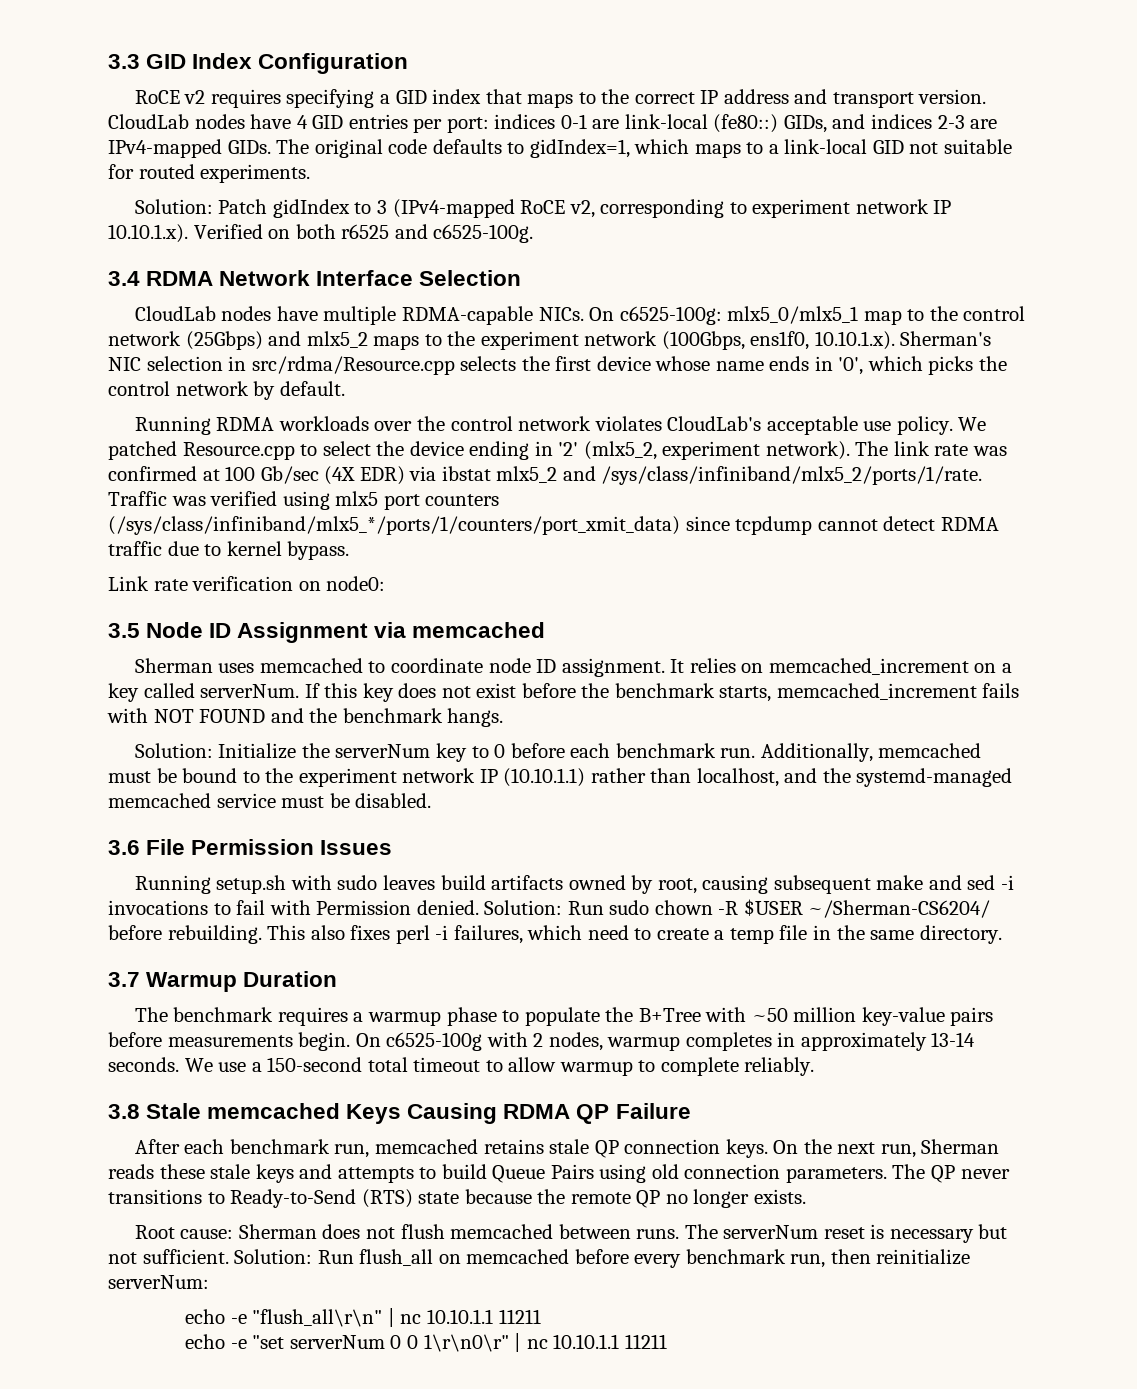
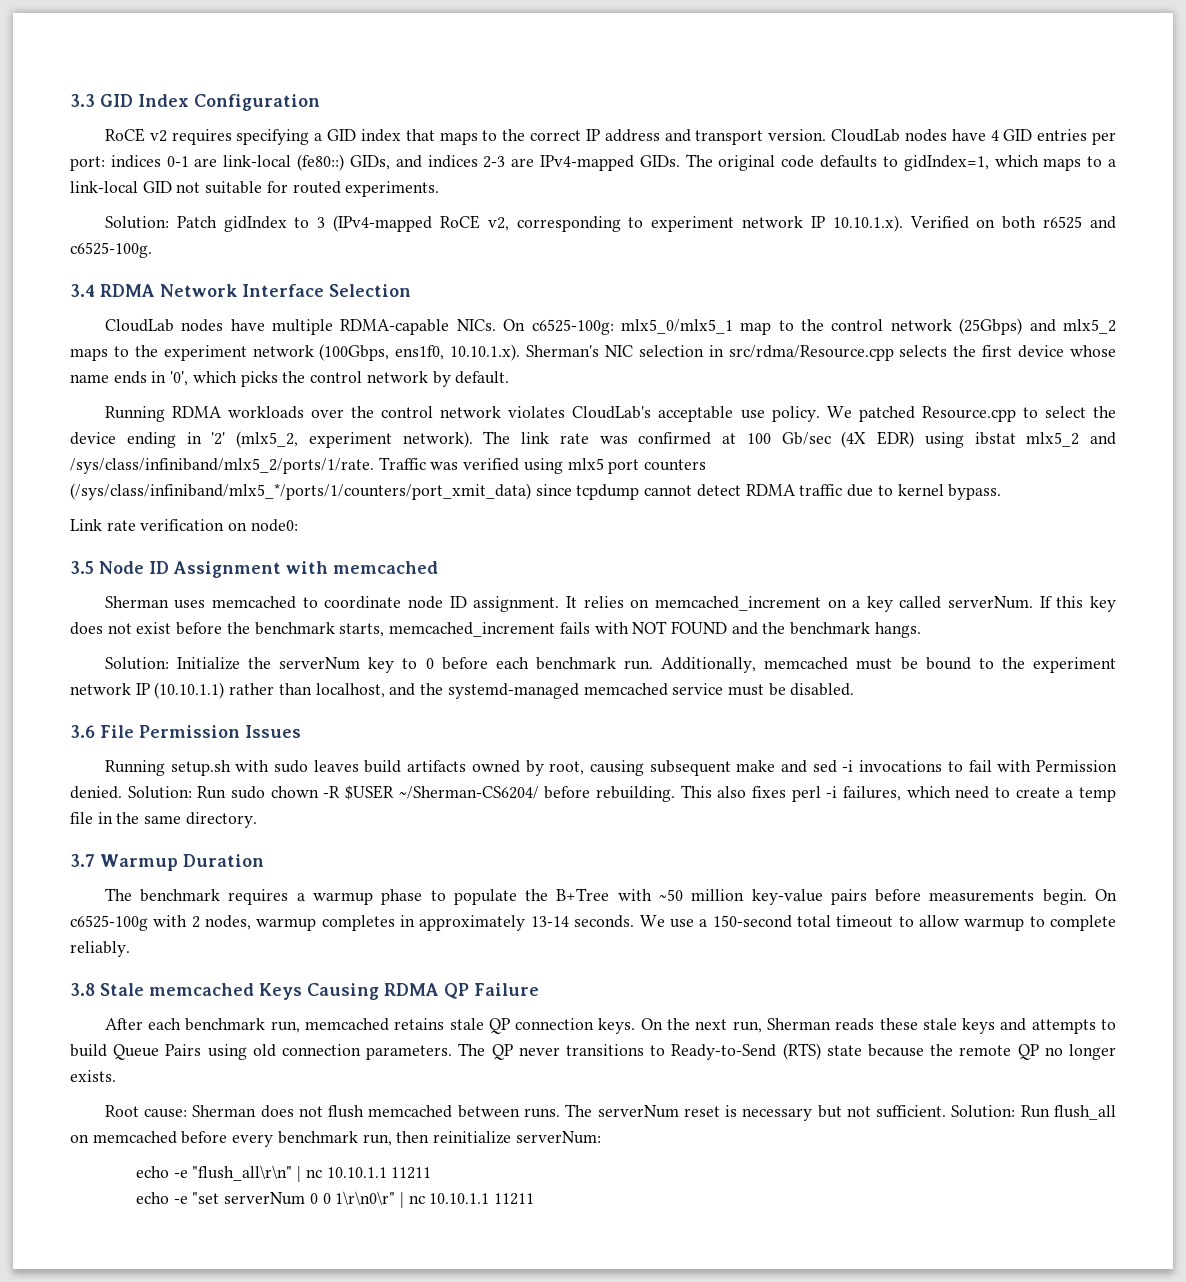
[409,466,437,481] via -> [924,432,964,448] using
[374,622,407,638] via -> [286,561,328,574] with

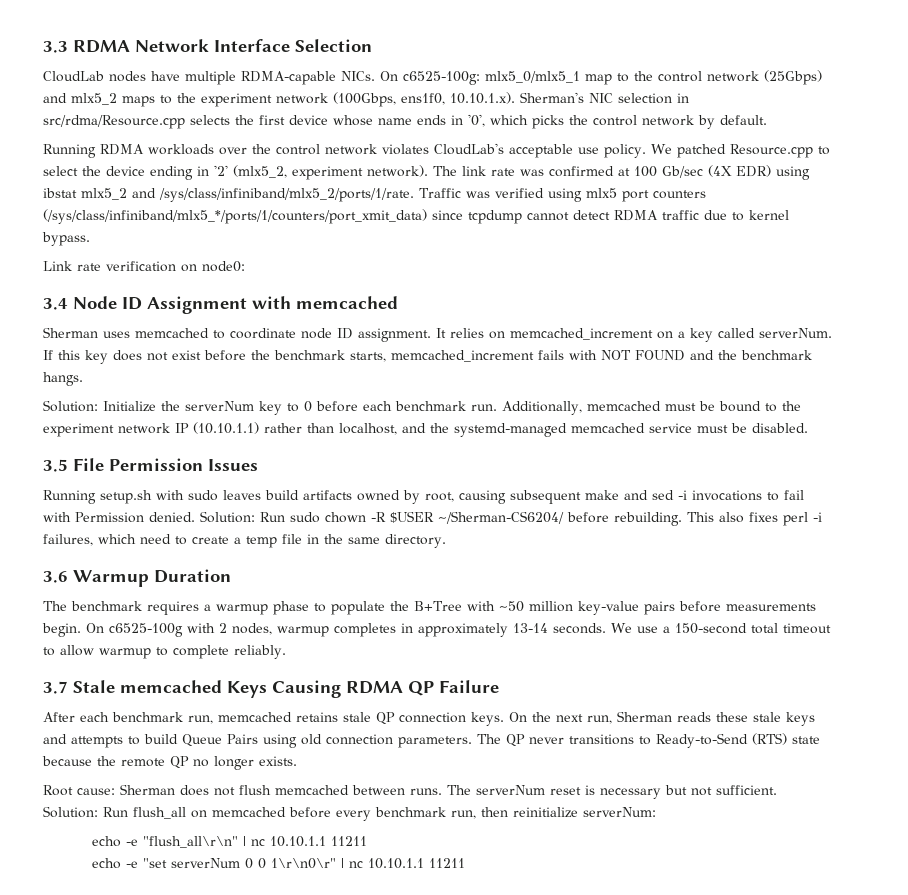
[100,94,320,111] [104,128,1116,145] [70,154,1117,171] [70,181,440,197] [104,215,1116,232] [70,242,152,258] [70,284,95,297] GID Index Configuration // RoCE v2 requires specifying a GID index that maps to the correct IP address and transport version. CloudLab nodes have 4 GID entries per port: indices 0-1 are link-local (fe80::) GIDs, and indices 2-3 are IPv4-mapped GIDs. The original code defaults to gidIndex=1, which maps to a link-local GID not suitable for routed experiments. // Solution: Patch gidIndex to 3 (IPv4-mapped RoCE v2, corresponding to experiment network IP 10.10.1.x). Verified on both r6525 and c6525-100g. // 3.4 -> (68, 47) none
[70,561,94,574] 3.5 -> [43,298,68,310] 3.4
[70,725,95,738] 3.6 -> [43,459,68,472] 3.5
[70,854,95,867] 3.7 -> [43,571,68,583] 3.6
[70,983,95,996] 3.8 -> [43,681,68,694] 3.7

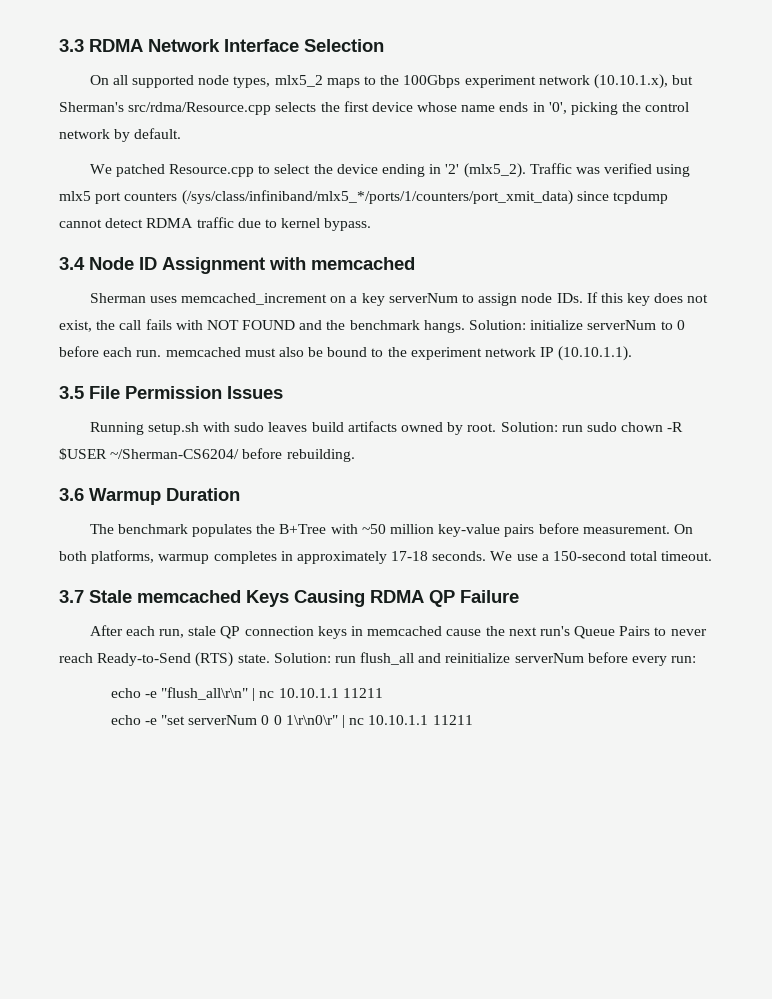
[43,70,822,85] [43,93,67,103] CloudLab nodes have multiple RDMA-capable NICs. On c6525-100g: mlx5_0/mlx5_1 map to the control network (25Gbps) and -> [89,75,271,88] On all supported node types,
[201,92,689,107] experiment network (100Gbps, ens1f0, 10.10.1.x). Sherman's NIC selection in -> [403,74,694,89] [59,102,124,112] 100Gbps experiment network (10.10.1.x), but Sherman's
[490,115,564,129] which picks -> [571,102,619,115] picking
[43,143,646,158] Running RDMA workloads over the control network violates CloudLab's acceptable use policy. -> (182, 133) none
[233,165,810,180] [43,188,414,202] (mlx5_2, experiment network). The link rate was confirmed at 100 Gb/sec (4X EDR) using ibstat mlx5_2 and /sys/class/infiniband/mlx5_2/ports/1/rate. -> [463,163,526,178] (mlx5_2).
[43,261,245,272] // Link rate verification on node0: -> (372, 224) none
[135,328,832,342] memcached to coordinate node ID assignment. It relies on memcached_increment on a key called serverNum. -> [181,293,583,306] memcached_increment on a key serverNum to assign node IDs.
[172,350,534,362] exist before the benchmark starts, memcached_increment -> [59,320,142,332] exist, the call
[43,400,282,415] // Solution: Initialize the serverNum key -> [469,320,657,330] Solution: initialize serverNum
[395,401,582,415] benchmark run. Additionally, -> [136,350,162,357] run.
(696, 407) none -> [278,347,304,357] also
[193,422,808,437] (10.10.1.1) rather than localhost, and the systemd-managed memcached service must be disabled. -> [558,346,633,361] (10.10.1.1).
[425,490,804,504] [43,511,285,523] root, causing subsequent make and sed -i invocations to fail with Permission denied. Solution: Run -> [467,422,583,432] root. Solution: run
[687,512,822,526] [43,534,446,548] This also fixes perl -i failures, which need to create a temp file in the same directory. -> (355, 455) none
[147,601,385,615] requires a warmup phase to populate -> [192,524,253,537] populates
[725,603,816,611] [42,623,272,637] measurements begin. On c6525-100g with 2 nodes, -> [582,524,693,534] [59,550,155,564] measurement. On both platforms,
[513,623,548,633] 13-14 -> [391,551,429,561] 17-18
[783,623,831,634] [43,645,286,659] timeout to allow warmup to complete reliably. -> [661,551,713,561] timeout.
[112,711,815,726] [43,733,820,748] [42,756,297,770] [43,784,777,799] [43,806,656,821] benchmark run, memcached retains stale QP connection keys. On the next run, Sherman reads these stale keys and attempts to build Queue Pairs using old connection parameters. The QP never transitions to Ready-to-Send (RTS) state because the remote QP no longer exists. // Root cause: Sherman does not flush memcached between runs. The serverNum reset is necessary but not sufficient. Solution: Run flush_all on memcached before every benchmark run, then reinitialize serverNum: -> [159,626,707,639] [59,652,697,667] run, stale QP connection keys in memcached cause the next run's Queue Pairs to never reach Ready-to-Send (RTS) state. Solution: run flush_all and reinitialize serverNum before every run:

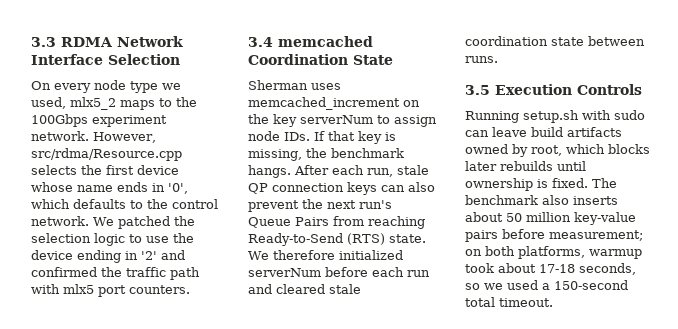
[112,75,271,88] all supported node types, -> [54,80,181,93] [31,97,66,109] every node type we used,
[538,74,694,89] [59,102,124,112] network (10.10.1.x), but Sherman's -> [31,131,156,143] network. However,
[571,102,690,115] [59,128,182,142] [89,164,311,177] picking the control network by default. // We patched Resource.cpp to select -> [31,199,218,209] [31,216,195,229] [31,233,169,246] which defaults to the control network. We patched the selection logic to use
[463,163,691,178] [59,190,668,205] [59,217,372,231] [59,257,415,274] (mlx5_2). Traffic was verified using mlx5 port counters (/sys/class/infiniband/mlx5_*/ports/1/counters/port_xmit_data) since tcpdump cannot detect RDMA traffic due to kernel bypass. // 3.4 Node ID Assignment with memcached -> [161,250,185,260] [31,267,200,280] [31,284,190,297] [248,36,373,47] [248,54,393,65] and confirmed the traffic path with mlx5 port counters. // 3.4 memcached Coordination State
[350,296,358,303] a -> [248,114,269,124] the
[600,293,709,306] [59,319,685,333] [59,346,633,361] [59,386,283,399] [89,421,684,435] [59,448,355,462] [59,488,240,505] [89,523,693,537] [59,550,713,564] [59,590,519,607] this key does not exist, the call fails with NOT FOUND and the benchmark hangs. Solution: initialize serverNum to 0 before each run. memcached must also be bound to the experiment network IP (10.10.1.1). // 3.5 File Permission Issues // Running setup.sh with sudo leaves build artifacts owned by root. Solution: run sudo chown -R $USER ~/Sherman-CS6204/ before rebuilding. // 3.6 Warmup Duration // The benchmark populates the B+Tree with ~50 million key-value pairs before measurement. On both platforms, warmup completes in approximately 17-18 seconds. We use a 150-second total timeout. // 3.7 Stale memcached Keys Causing RDMA QP Failure // -> [328,131,396,144] [248,148,404,161] [248,165,291,178] that key is missing, the benchmark hangs.
[350,626,482,636] in memcached cause -> [381,182,435,192] [248,200,299,212] can also prevent
[654,627,707,636] [59,652,697,667] [110,687,383,701] [110,715,473,728] to never reach Ready-to-Send (RTS) state. Solution: run flush_all and reinitialize serverNum before every run: // echo -e "flush_all\r\n" | nc 10.10.1.1 11211 // echo -e "set serverNum 0 0 1\r\n0\r" | nc 10.10.1.1 11211 -> [333,216,425,229] [248,233,426,246] [248,250,403,260] [248,267,430,277] [248,284,361,294] [465,36,645,46] [465,56,498,63] [465,84,642,95] [465,110,645,123] [465,127,622,137] [465,144,650,157] [465,161,586,171] [465,178,617,191] [465,195,618,205] [465,212,636,225] [465,229,643,242] [465,246,642,259] [465,263,636,275] [465,280,628,290] [465,297,553,307] from reaching Ready-to-Send (RTS) state. We therefore initialized serverNum before each run and cleared stale coordination state between runs. // 3.5 Execution Controls // Running setup.sh with sudo can leave build artifacts owned by root, which blocks later rebuilds until ownership is fixed. The benchmark also inserts about 50 million key-value pairs before measurement; on both platforms, warmup took about 17-18 seconds, so we used a 150-second total timeout.

